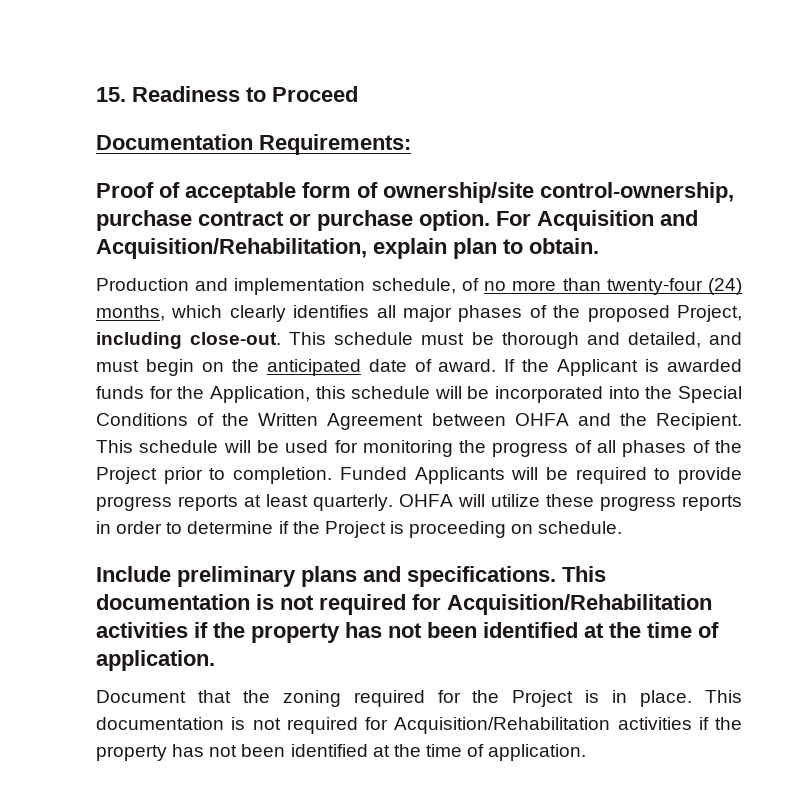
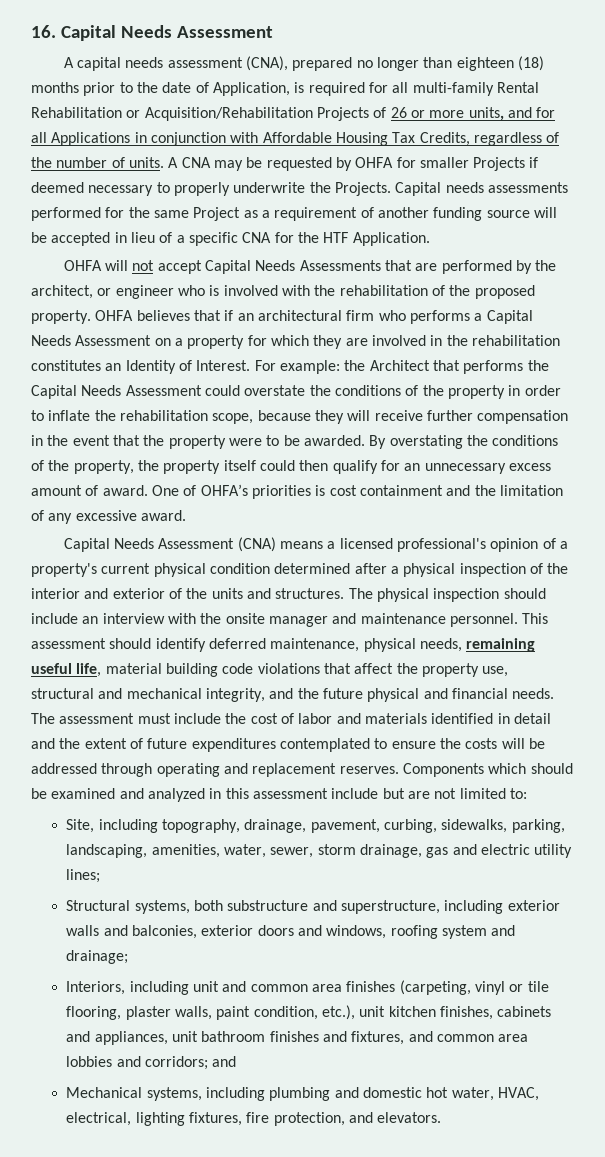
[96,86,358,102] [96,134,411,155] [96,182,734,203] [96,210,698,231] [96,238,599,259] [96,278,742,295] [96,305,742,322] [96,332,743,349] [96,359,742,376] [96,386,742,403] [96,413,742,430] [96,440,742,457] [96,467,743,484] [96,494,742,511] [96,521,623,538] [96,566,606,587] [96,594,712,615] [96,622,719,643] [96,650,215,671] [96,690,742,707] [96,717,742,734] [96,744,587,761] 15. Readiness to Proceed // Documentation Requirements: // Proof of acceptable form of ownership/site control-ownership, purchase contract or purchase option. For Acquisition and Acquisition/Rehabilitation, explain plan to obtain. // Production and implementation schedule, of no more than twenty-four (24) months, which clearly identifies all major phases of the proposed Project, including close-out. This schedule must be thorough and detailed, and must begin on the anticipated date of award. If the Applicant is awarded funds for the Application, this schedule will be incorporated into the Special Conditions of the Written Agreement between OHFA and the Recipient. This schedule will be used for monitoring the progress of all phases of the Project prior to completion. Funded Applicants will be required to provide progress reports at least quarterly. OHFA will utilize these progress reports in order to determine if the Project is proceeding on schedule. // Include preliminary plans and specifications. This documentation is not required for Acquisition/Rehabilitation activities if the property has not been identified at the time of application. // Document that the zoning required for the Project is in place. This documentation is not required for Acquisition/Rehabilitation activities if the property has not been identified at the time of application. -> [31,25,273,41] [63,56,544,71] [31,82,539,96] [31,107,556,121] [31,132,560,146] [31,157,539,171] [31,182,568,196] [31,207,557,221] [31,232,430,246] [63,260,557,274] [31,285,535,299] [31,310,533,324] [31,335,560,349] [31,360,549,374] [31,385,561,399] [31,410,569,424] [31,435,559,449] [31,460,551,474] [31,484,563,499] [31,510,186,524] [63,537,568,552] [31,563,569,577] [31,588,546,602] [31,613,549,627] [31,638,536,652] [31,663,509,677] [31,688,555,702] [31,713,551,724] [31,738,545,752] [31,763,573,777] [31,788,527,802] [66,819,565,833] [66,844,573,858] [66,869,101,883] [66,900,560,914] [66,925,516,939] [66,950,129,964] [66,980,549,995] [66,1005,552,1020] [66,1031,529,1045] [66,1056,237,1070] [66,1087,539,1101] [66,1112,442,1126] 16. Capital Needs Assessment // A capital needs assessment (CNA), prepared no longer than eighteen (18) months prior to the date of Application, is required for all multi-family Rental Rehabilitation or Acquisition/Rehabilitation Projects of 26 or more units, and for all Applications in conjunction with Affordable Housing Tax Credits, regardless of the number of units. A CNA may be requested by OHFA for smaller Projects if deemed necessary to properly underwrite the Projects. Capital needs assessments performed for the same Project as a requirement of another funding source will be accepted in lieu of a specific CNA for the HTF Application. // OHFA will not accept Capital Needs Assessments that are performed by the architect, or engineer who is involved with the rehabilitation of the proposed property. OHFA believes that if an architectural firm who performs a Capital Needs Assessment on a property for which they are involved in the rehabilitation constitutes an Identity of Interest. For example: the Architect that performs the Capital Needs Assessment could overstate the conditions of the property in order to inflate the rehabilitation scope, because they will receive further compensation in the event that the property were to be awarded. By overstating the conditions of the property, the property itself could then qualify for an unnecessary excess amount of award. One of OHFA’s priorities is cost containment and the limitation of any excessive award. // Capital Needs Assessment (CNA) means a licensed professional's opinion of a property's current physical condition determined after a physical inspection of the interior and exterior of the units and structures. The physical inspection should include an interview with the onsite manager and maintenance personnel. This assessment should identify deferred maintenance, physical needs, remaining useful life, material building code violations that affect the property use, structural and mechanical integrity, and the future physical and financial needs. The assessment must include the cost of labor and materials identified in detail and the extent of future expenditures contemplated to ensure the costs will be addressed through operating and replacement reserves. Components which should be examined and analyzed in this assessment include but are not limited to: // Site, including topography, drainage, pavement, curbing, sidewalks, parking, landscaping, amenities, water, sewer, storm drainage, gas and electric utility lines; // Structural systems, both substructure and superstructure, including exterior walls and balconies, exterior doors and windows, roofing system and drainage; // Interiors, including unit and common area finishes (carpeting, vinyl or tile flooring, plaster walls, paint condition, etc.), unit kitchen finishes, cabinets and appliances, unit bathroom finishes and fixtures, and common area lobbies and corridors; and // Mechanical systems, including plumbing and domestic hot water, HVAC, electrical, lighting fixtures, fire protection, and elevators.

